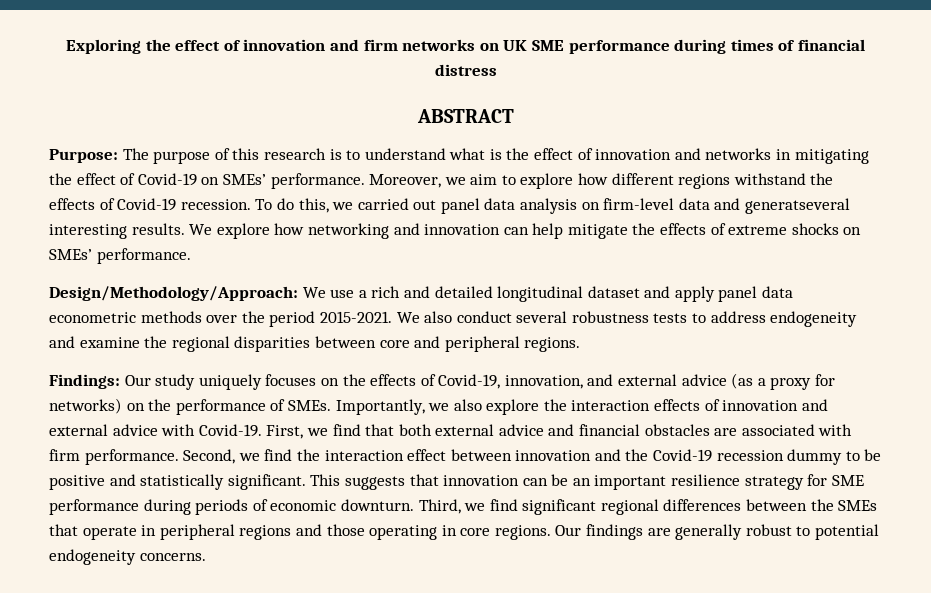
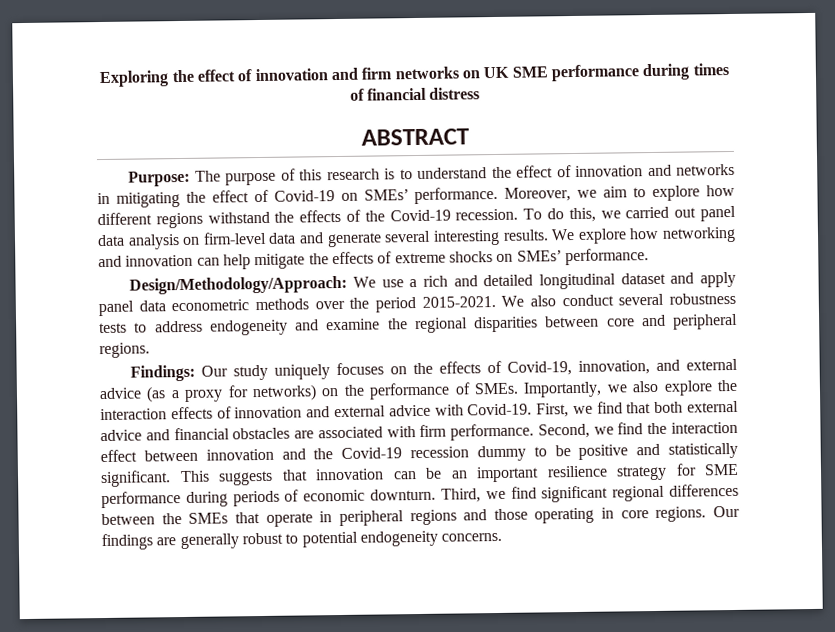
[449,148,502,160] what is -> (488, 173) none
(115, 204) none -> [364,210,385,222] the
[745,198,851,214] generatseveral -> [326,230,432,248] generate several

